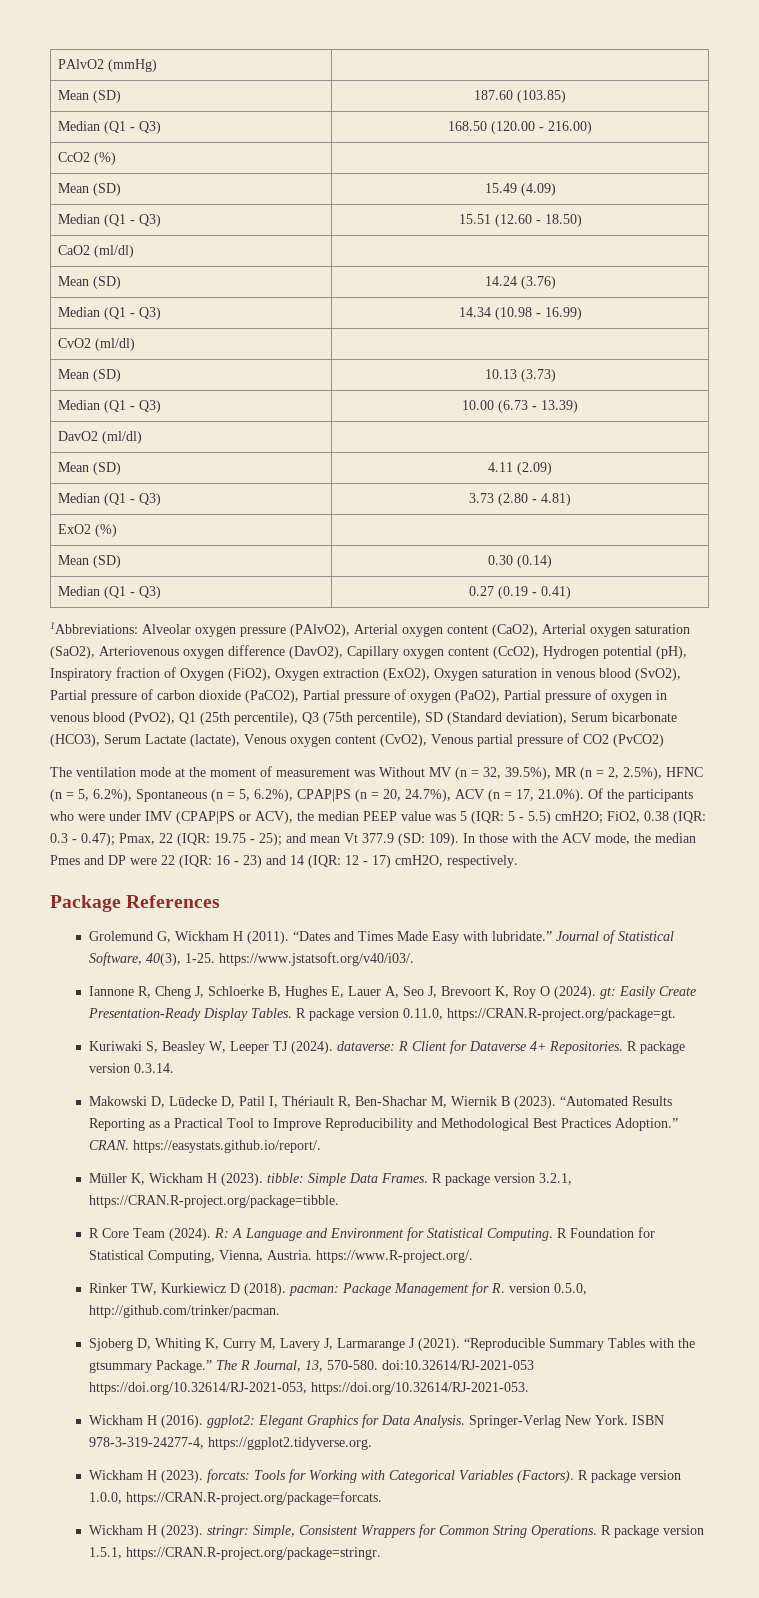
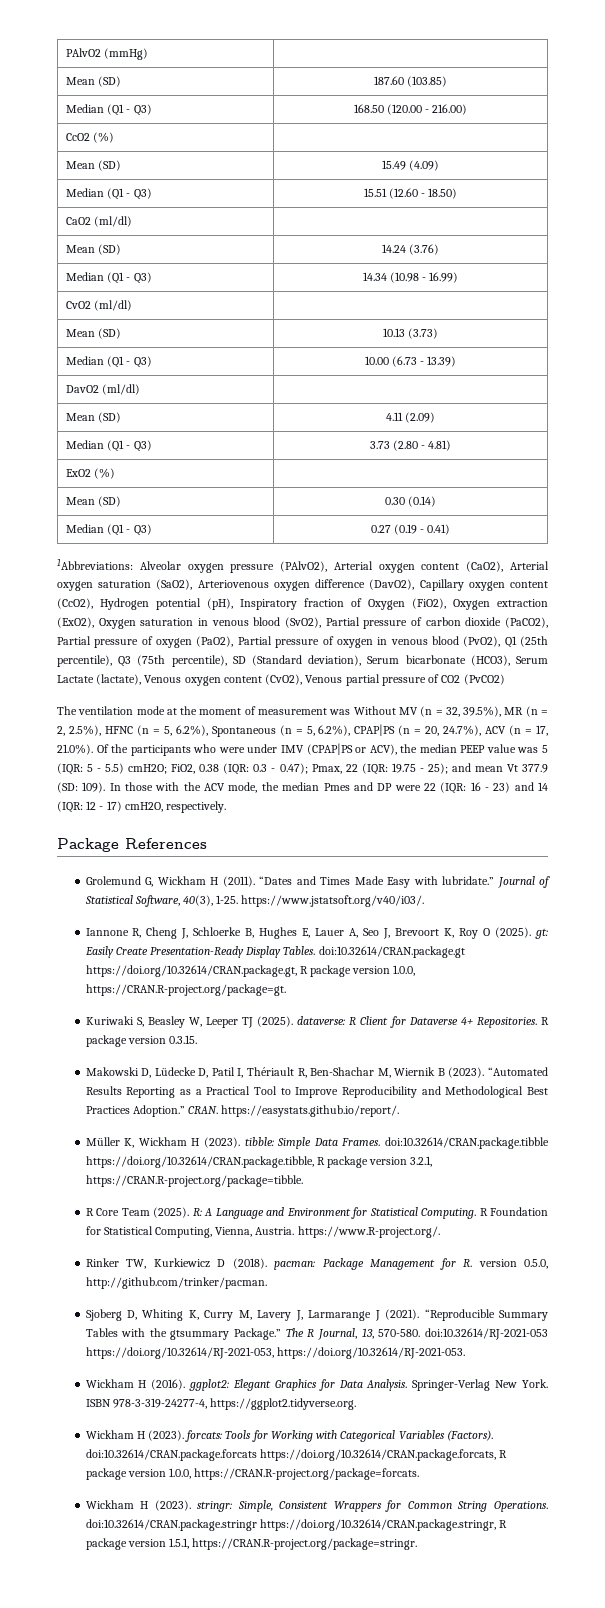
[553,986,596,999] (2024). -> [495,927,532,938] (2025).
[295,1008,443,1021] R package version 0.11.0, -> [318,946,465,958] [85,965,416,977] doi:10.32614/CRAN.package.gt https://doi.org/10.32614/CRAN.package.gt, R package version 1.0.0,
[290,1041,333,1054] (2024). -> [257,1016,294,1027] (2025).
[133,1063,174,1073] 0.3.14. -> [168,1035,197,1044] 0.3.15.
(428, 1178) none -> [384,1137,549,1149] [85,1156,314,1168] doi:10.32614/CRAN.package.tibble https://doi.org/10.32614/CRAN.package.tibble,
[168,1228,211,1241] (2024). -> [153,1207,190,1218] (2025).
(574, 1476) none -> [85,1449,496,1461] doi:10.32614/CRAN.package.forcats https://doi.org/10.32614/CRAN.package.forcats,
(597, 1531) none -> [85,1519,496,1531] doi:10.32614/CRAN.package.stringr https://doi.org/10.32614/CRAN.package.stringr,

